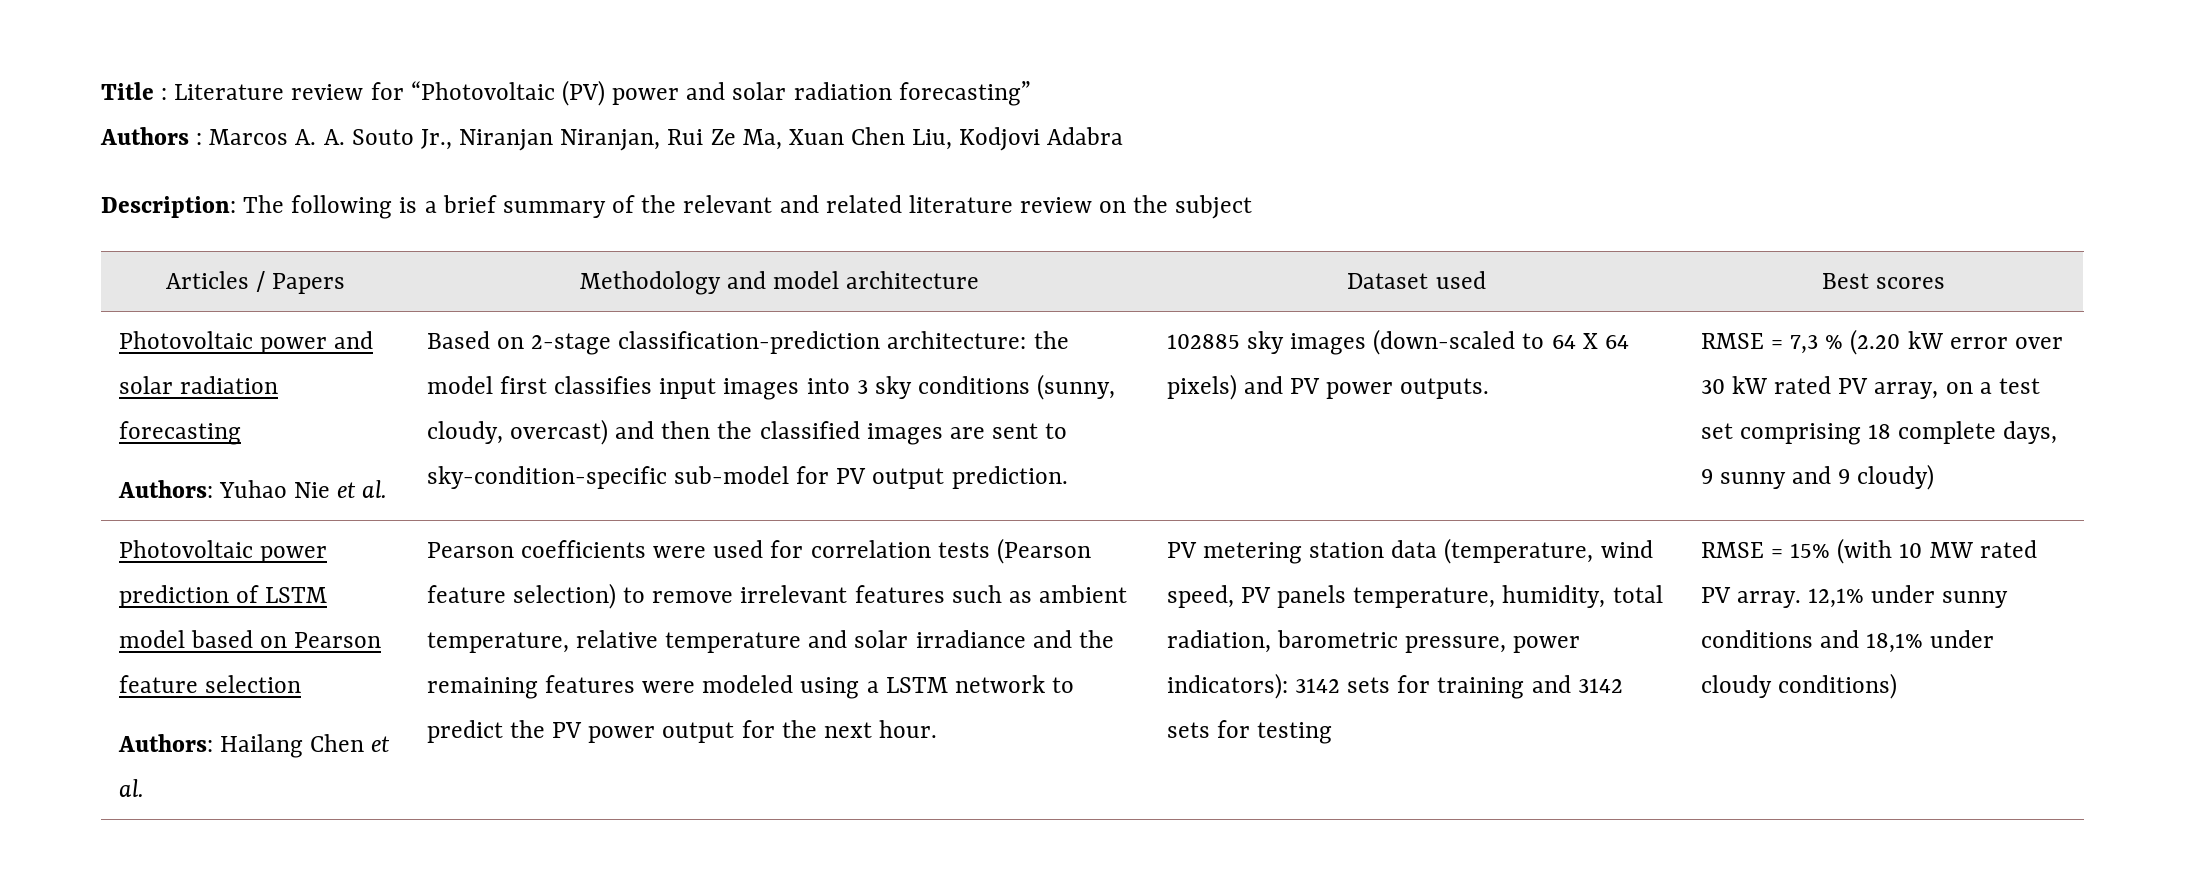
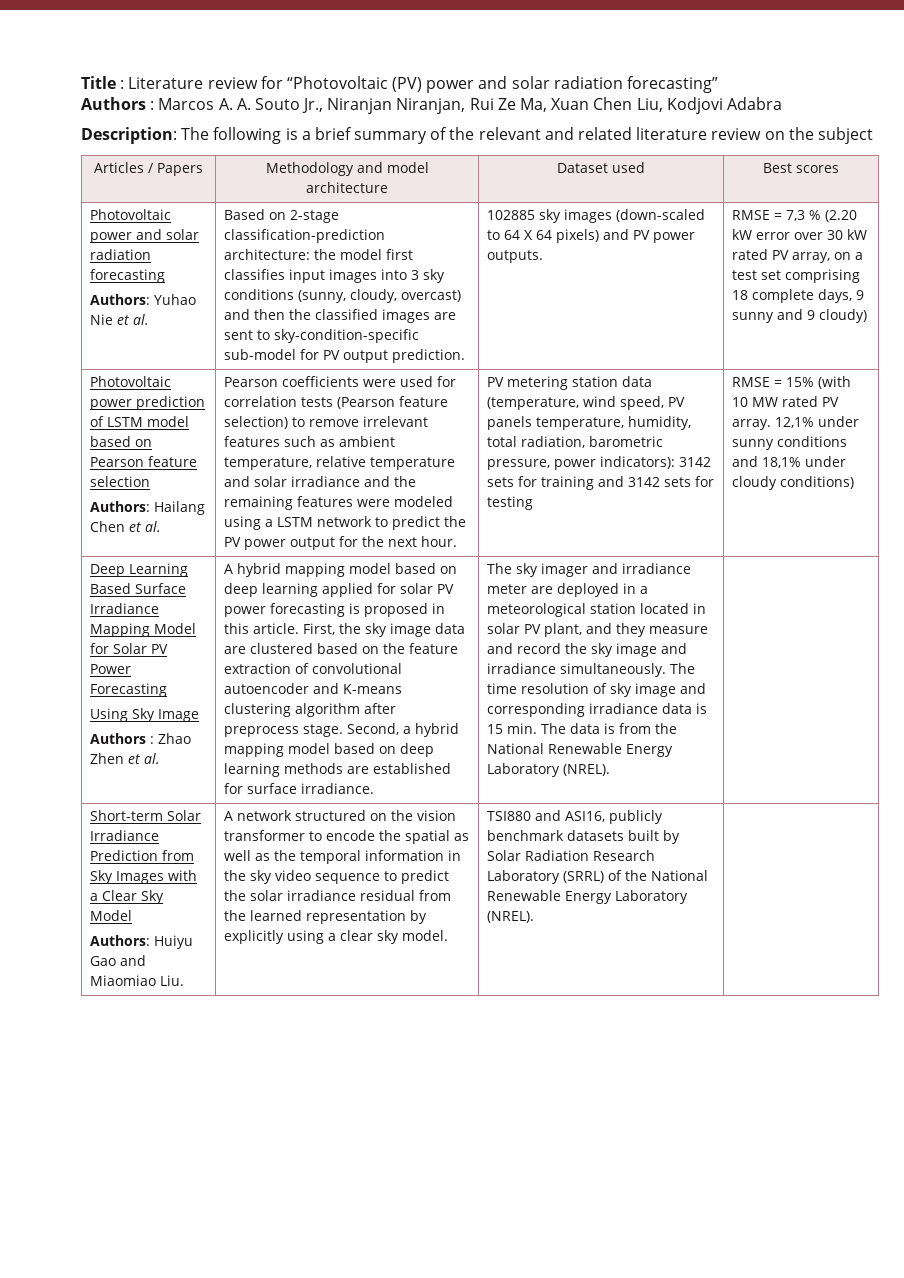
(1897, 686) none -> [90,563,189,577] [90,583,187,594] [90,603,160,614] [90,623,197,637] [90,643,169,654] [90,664,132,674] [90,683,168,697] [90,708,200,722] [90,733,192,744] [90,753,161,764] [224,563,458,577] [224,583,455,597] [224,603,446,617] [224,623,466,637] [224,643,459,654] [224,663,403,674] [224,683,403,694] [224,703,397,717] [224,723,460,737] [224,743,435,757] [224,763,452,777] [224,783,375,794] [487,563,692,577] [487,583,649,597] [487,603,707,617] [487,623,709,637] [487,643,688,657] [487,663,696,677] [487,683,707,697] [487,703,708,717] [487,723,678,734] [487,743,674,757] [487,763,611,777] [90,810,202,821] [90,830,160,841] [90,850,195,861] [90,870,198,884] [90,890,165,904] [90,910,133,921] [90,935,194,949] [90,955,147,966] [90,975,185,986] [224,810,457,821] [224,830,470,844] [224,850,462,864] [224,870,450,884] [224,890,452,901] [224,910,428,924] [224,930,449,944] [487,810,664,824] [487,830,681,844] [487,850,656,861] [487,870,709,884] [487,890,689,904] [487,911,535,923] // Deep Learning Based Surface Irradiance Mapping Model for Solar PV Power Forecasting // Using Sky Image // Authors : Zhao Zhen et al. | A hybrid mapping model based on deep learning applied for solar PV power forecasting is proposed in this article. First, the sky image data are clustered based on the feature extraction of convolutional autoencoder and K-means clustering algorithm after preprocess stage. Second, a hybrid mapping model based on deep learning methods are established for surface irradiance. | The sky imager and irradiance meter are deployed in a meteorological station located in solar PV plant, and they measure and record the sky image and irradiance simultaneously. The time resolution of sky image and corresponding irradiance data is 15 min. The data is from the National Renewable Energy Laboratory (NREL). | // Short-term Solar Irradiance Prediction from Sky Images with a Clear Sky Model // Authors: Huiyu Gao and Miaomiao Liu. | A network structured on the vision transformer to encode the spatial as well as the temporal information in the sky video sequence to predict the solar irradiance residual from the learned representation by explicitly using a clear sky model. | TSI880 and ASI16, publicly benchmark datasets built by Solar Radiation Research Laboratory (SRRL) of the National Renewable Energy Laboratory (NREL). |

